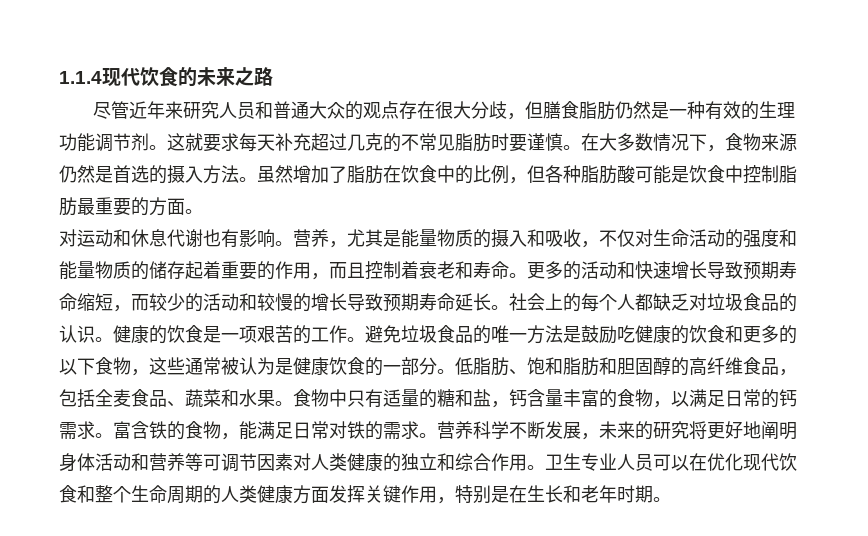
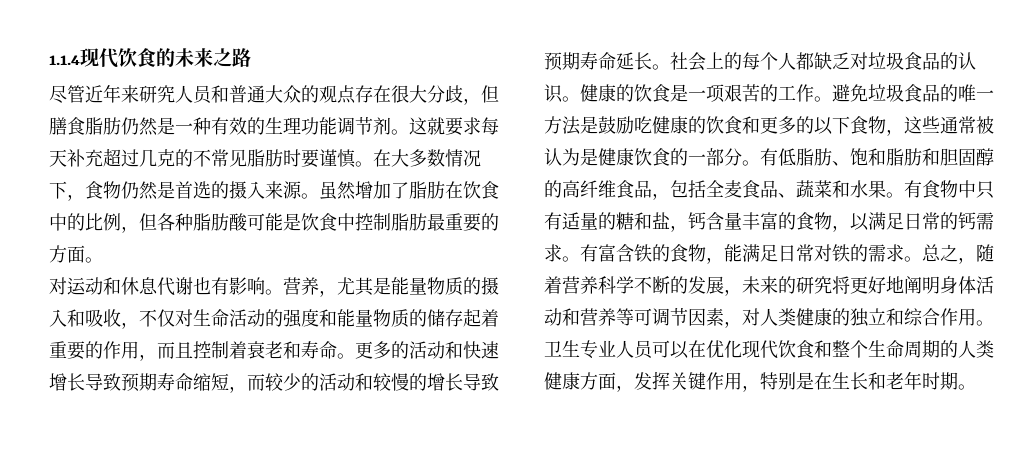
[761,133,797,152] 来源 -> (121, 190) none
[203,165,239,184] 方法 -> [265,181,302,199] 来源
(455, 371) none -> [760,148,778,166] 有
(293, 403) none -> [904,180,922,198] 有
(113, 435) none -> [580,244,598,262] 有
(437, 435) none -> [922,244,994,264] [544,276,562,294] 总之，随着
(545, 430) none -> [670,276,688,294] 的
(293, 462) none -> [724,321,742,328] ，
(329, 494) none -> [616,385,634,392] ，

